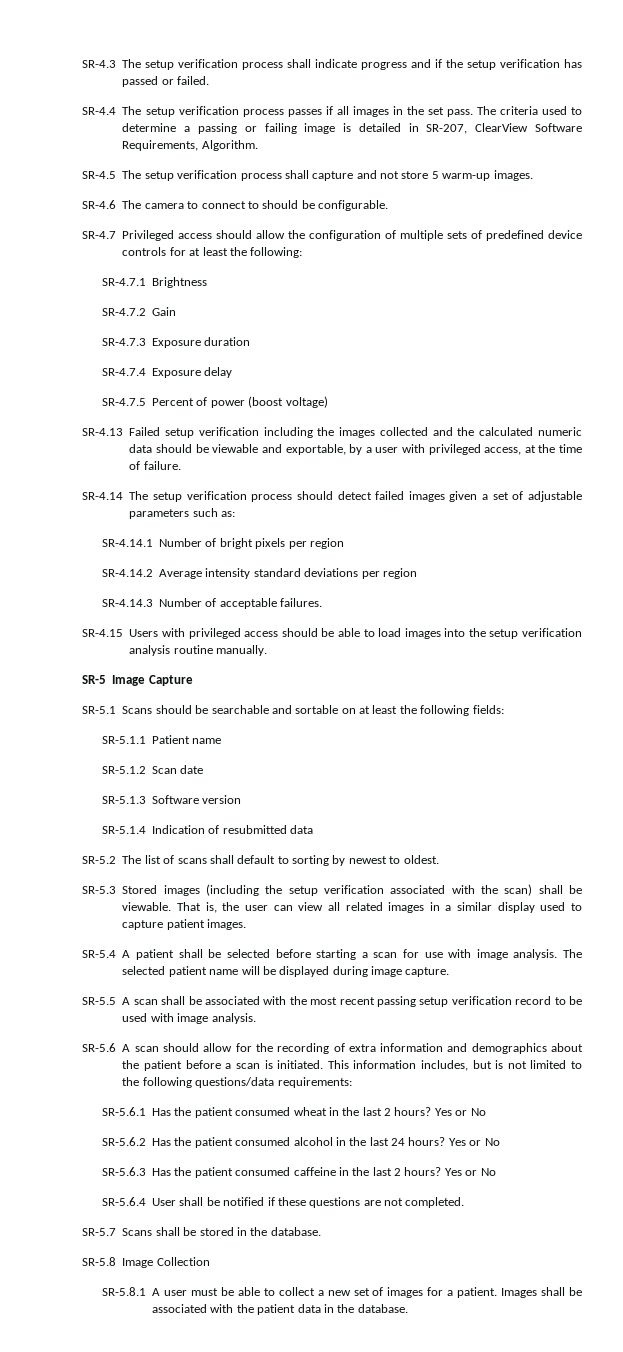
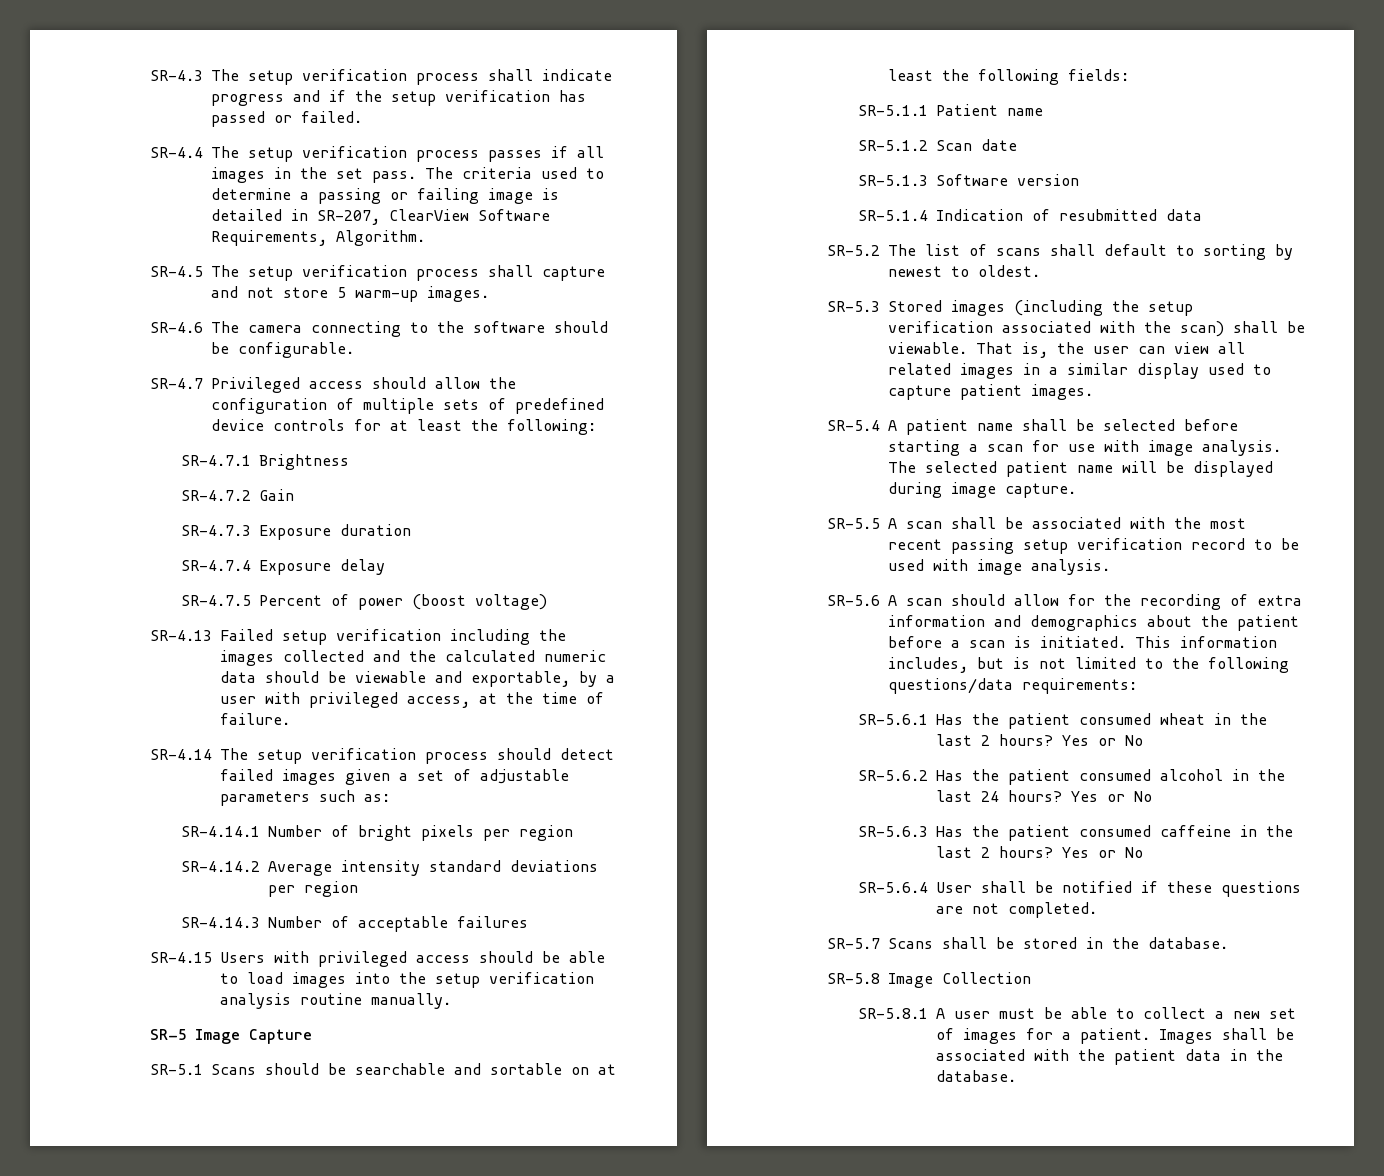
[187,201,259,209] to connect to -> [310,321,545,337] connecting to the software
[280,598,323,607] failures. -> [457,916,529,928] failures
(175, 954) none -> [976,423,1013,431] name

